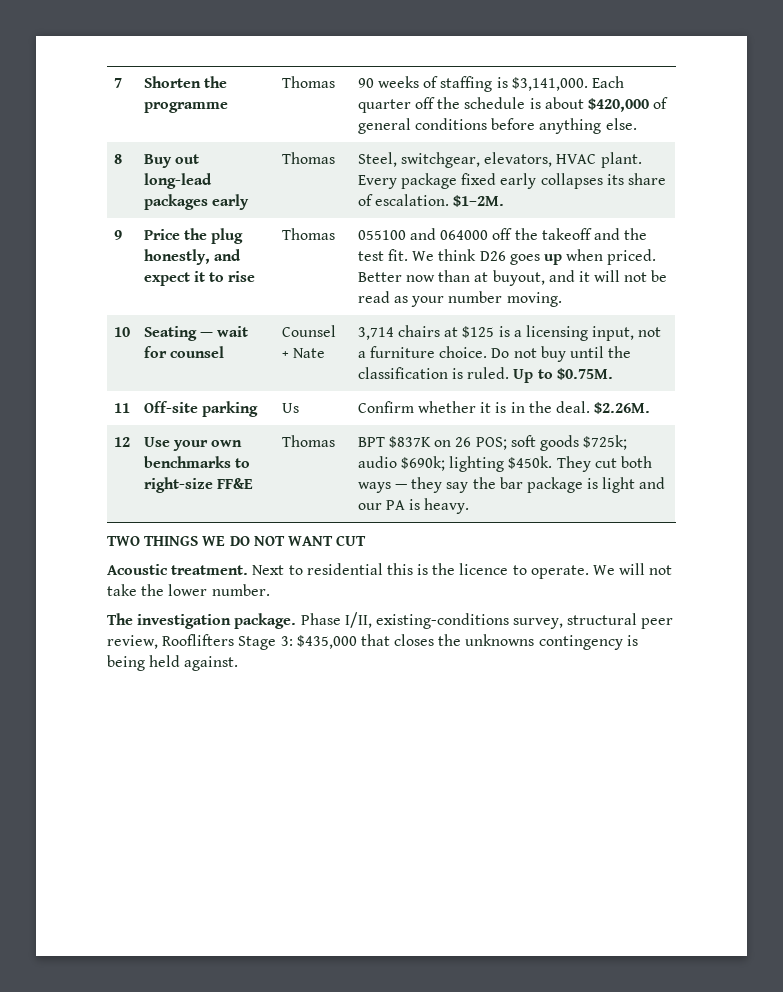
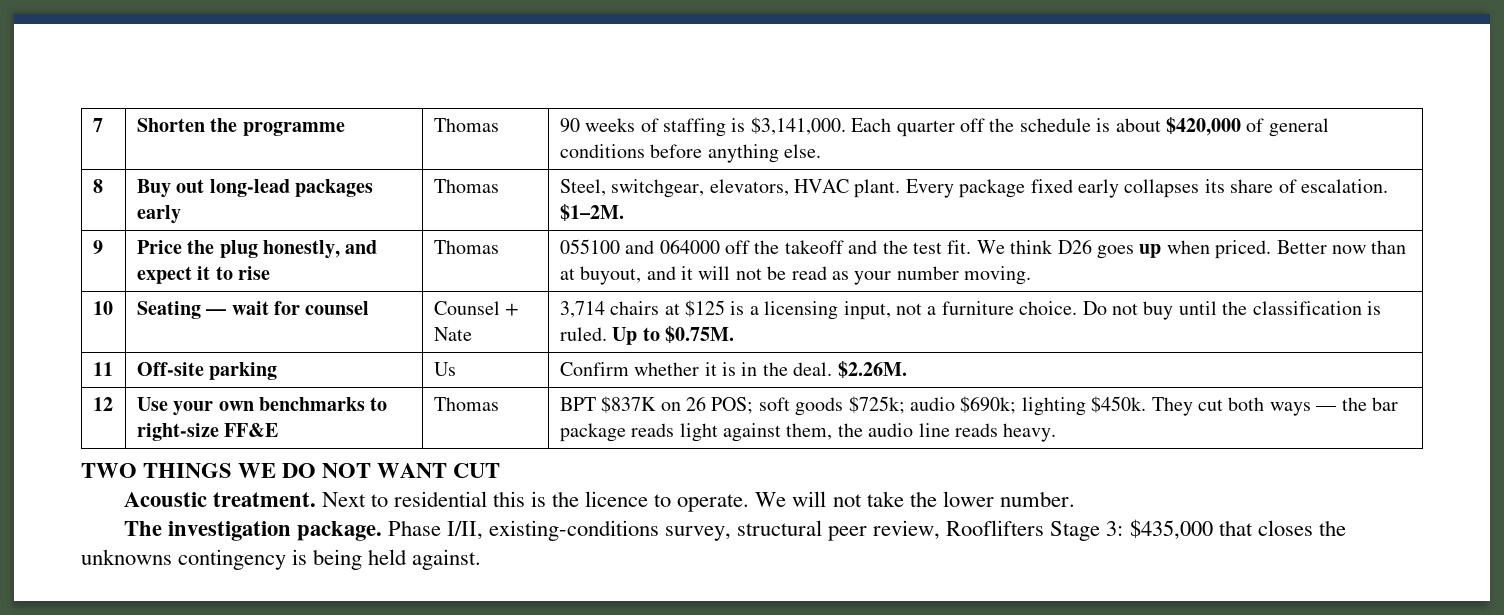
[411,477,469,493] they say -> (1337, 408) none
[587,477,666,493] [357,499,421,510] is light and our PA is -> [631,423,998,442] reads light against them, the audio line reads

